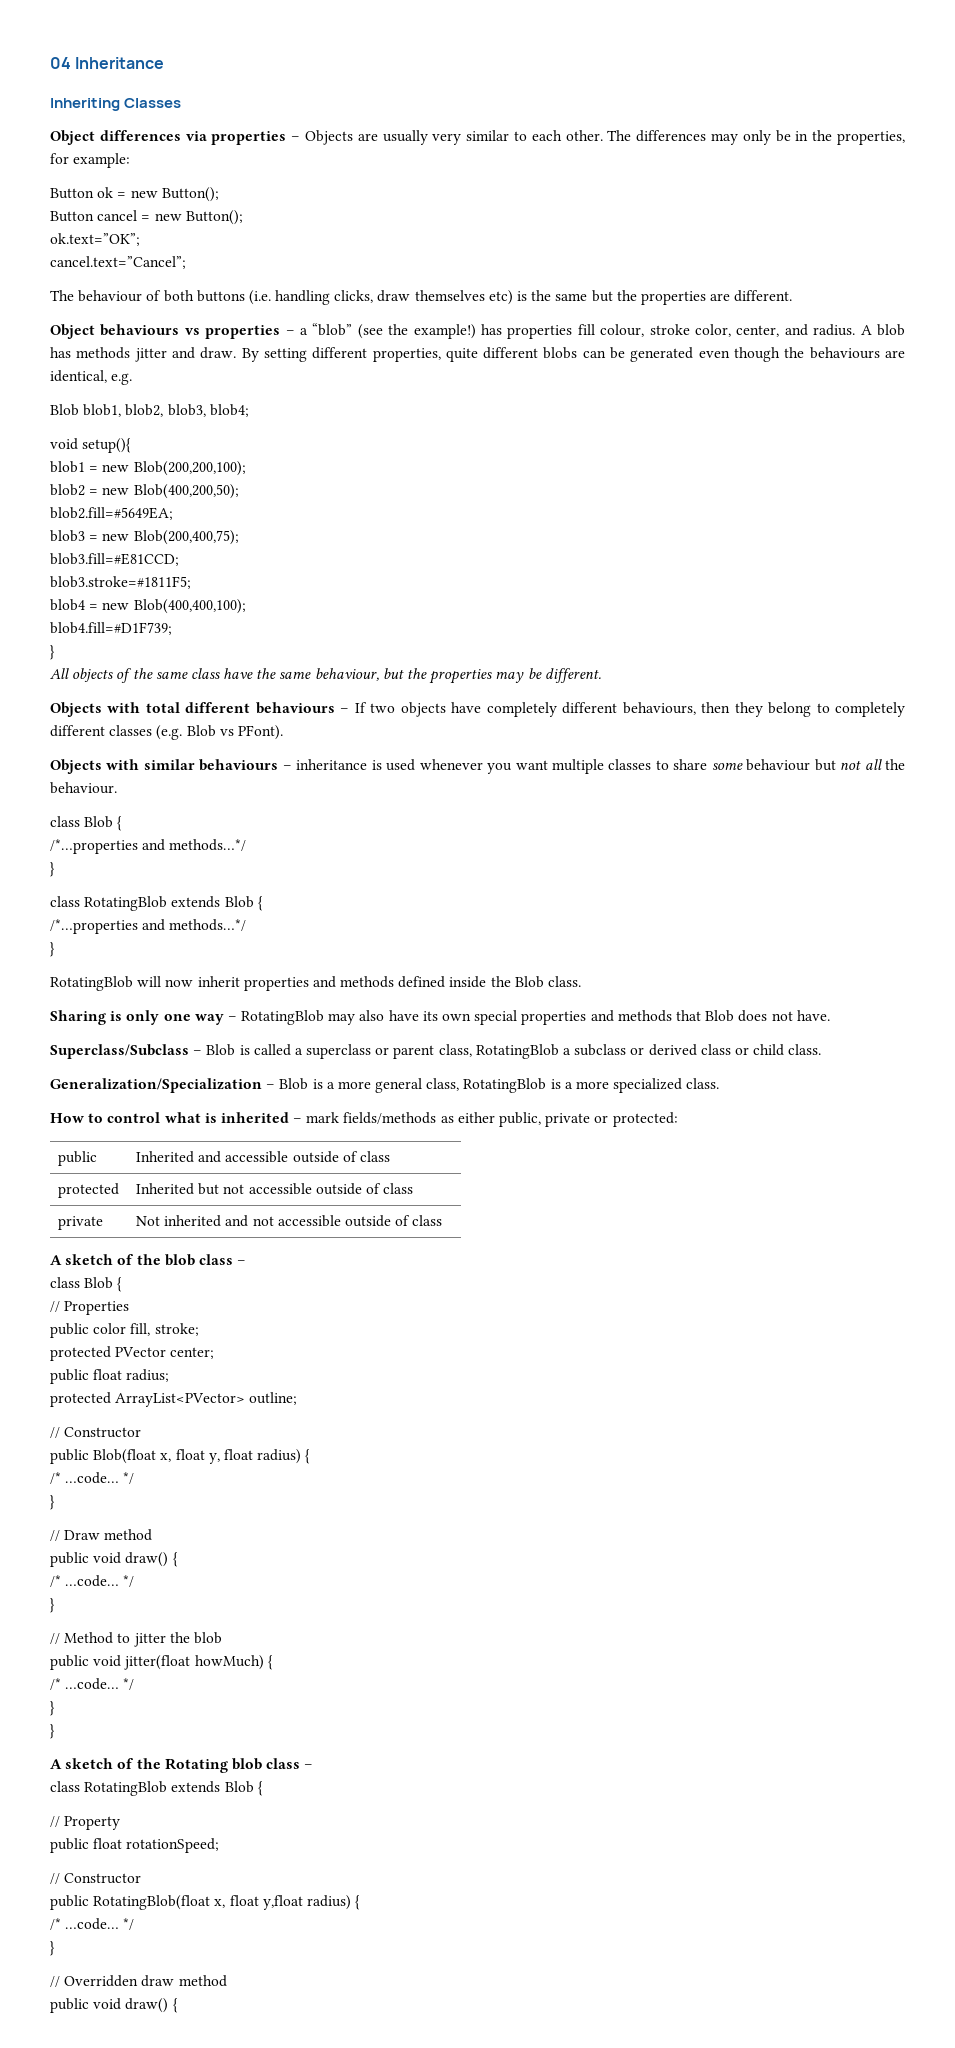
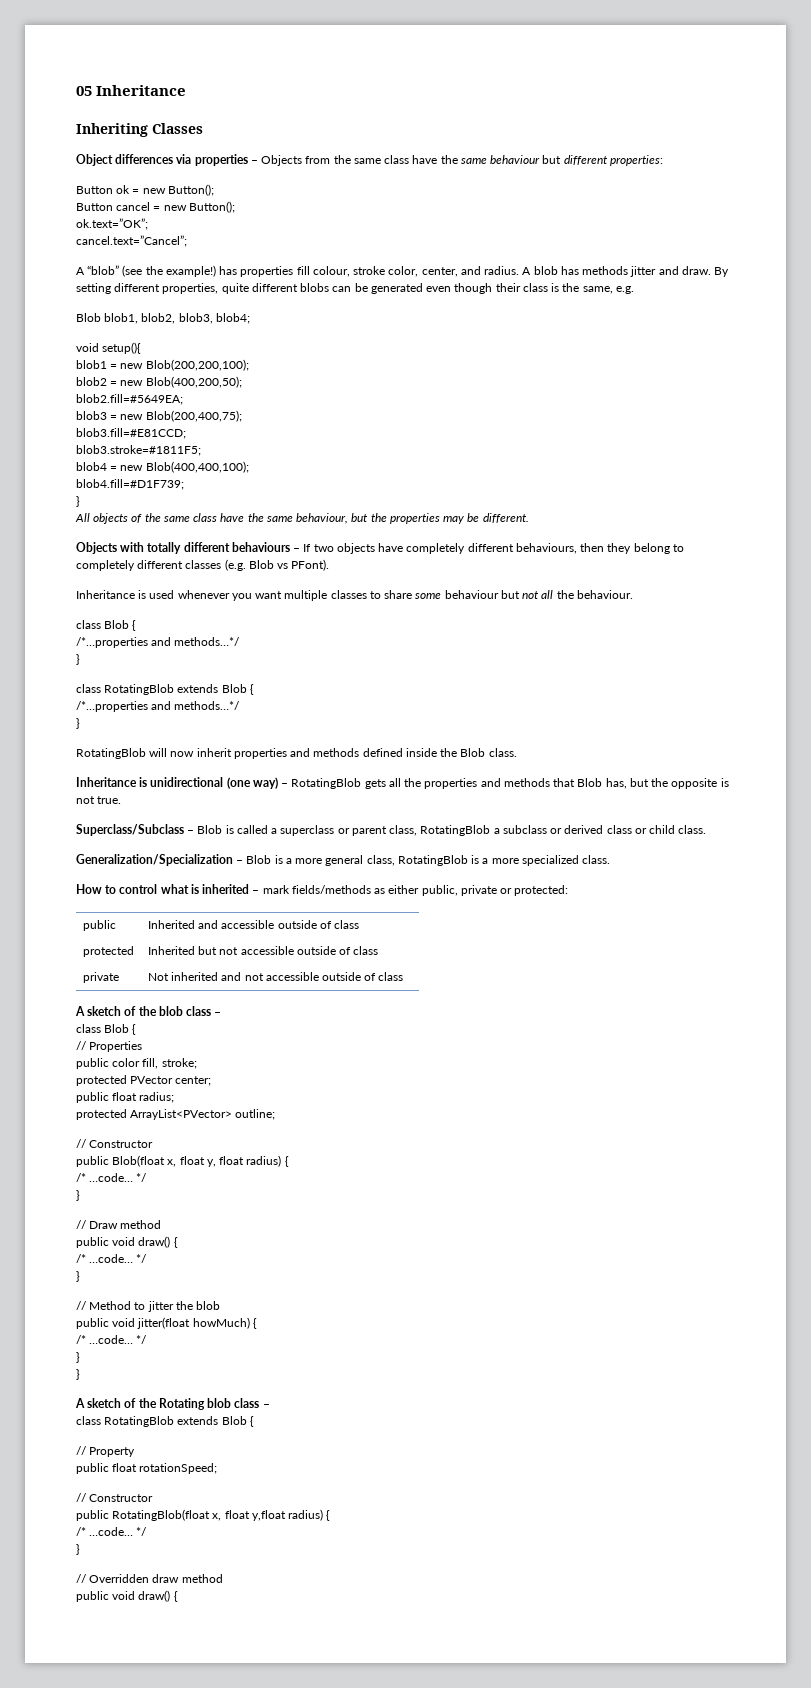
[50,57,71,69] 04 -> [76,86,92,96] 05
[357,130,905,145] [50,153,131,168] are usually very similar to each other. The differences may only be in the properties, for example: -> [305,155,663,166] from the same class have the same behaviour but different properties:
[50,290,793,305] [50,324,308,339] The behaviour of both buttons (i.e. handling clicks, draw themselves etc) is the same but the properties are different. // Object behaviours vs properties – a -> [76,267,85,275] A
[784,347,905,359] [50,370,107,383] the behaviours are identical, -> [495,283,613,294] their class is the same,
[145,702,180,713] total -> [147,542,182,554] totally
[50,759,368,774] Objects with similar behaviours – inheritance -> [76,590,135,599] Inheritance
[50,1010,518,1025] Sharing is only one way – RotatingBlob may also have its own special -> [76,777,422,789] Inheritance is unidirectional (one way) – RotatingBlob gets all the
[738,1010,830,1022] does not have. -> [605,778,729,789] [76,796,122,804] has, but the opposite is not true.

